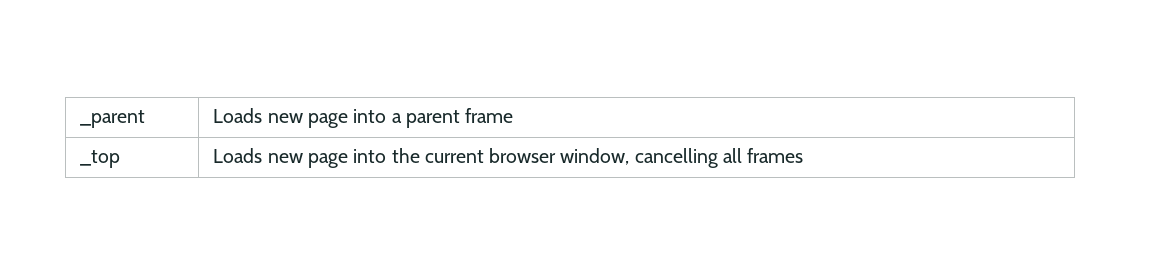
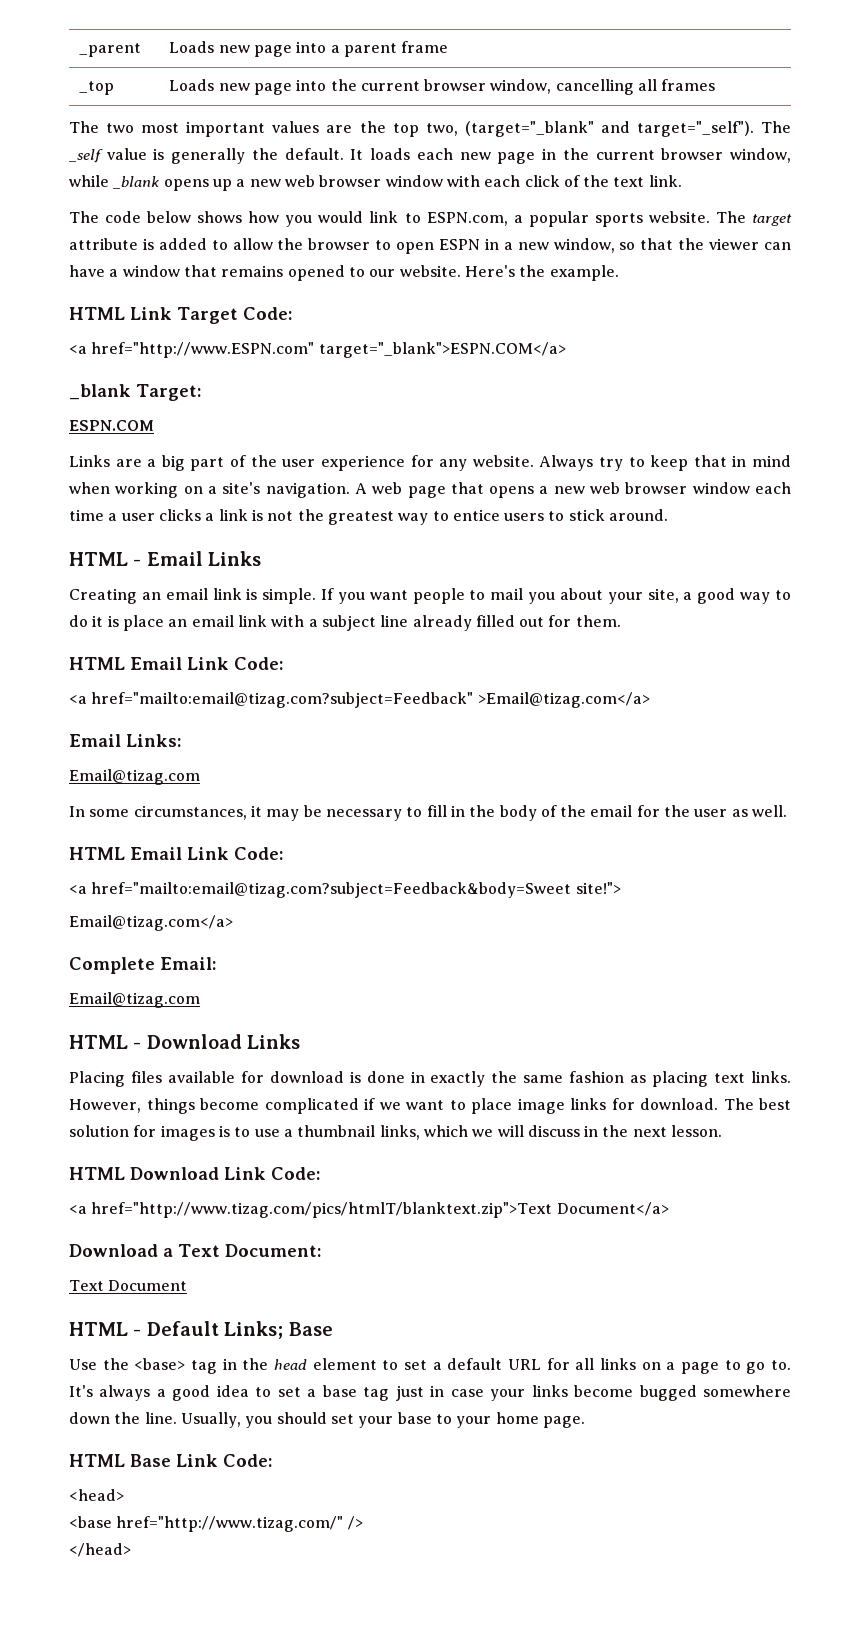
(804, 155) none -> [69,121,792,137] [68,148,792,164] [69,175,682,191] [69,211,793,227] [69,238,792,254] [69,265,619,281] [69,307,293,324] [69,342,566,358] [69,384,202,401] [69,420,154,431] [69,455,791,471] [69,482,791,498] [69,509,669,525] [69,551,262,566] [69,588,792,604] [69,615,621,631] [69,657,284,670] [69,692,650,708] [69,734,182,747] [69,769,200,785] [69,805,788,821] [69,847,284,860] [69,882,621,898] [69,915,233,931] [69,957,217,974] [69,992,200,1008] [69,1034,301,1049] [69,1071,792,1087] [69,1098,791,1114] [69,1125,723,1141] [69,1167,321,1180] [69,1202,669,1218] [69,1244,322,1257] [69,1280,188,1291] [69,1321,333,1339] [69,1358,791,1374] [69,1385,791,1401] [69,1412,585,1428] [69,1454,273,1467] [69,1489,124,1501] [69,1516,363,1532] [69,1543,131,1557] // The two most important values are the top two, (target="_blank" and target="_self"). The _self value is generally the default. It loads each new page in the current browser window, while _blank opens up a new web browser window with each click of the text link. // The code below shows how you would link to ESPN.com, a popular sports website. The target attribute is added to allow the browser to open ESPN in a new window, so that the viewer can have a window that remains opened to our website. Here's the example. // HTML Link Target Code: // <a href="http://www.ESPN.com" target="_blank">ESPN.COM</a> // _blank Target: // ESPN.COM // Links are a big part of the user experience for any website. Always try to keep that in mind when working on a site's navigation. A web page that opens a new web browser window each time a user clicks a link is not the greatest way to entice users to stick around. // HTML - Email Links // Creating an email link is simple. If you want people to mail you about your site, a good way to do it is place an email link with a subject line already filled out for them. // HTML Email Link Code: // <a href="mailto:email@tizag.com?subject=Feedback" >Email@tizag.com</a> // Email Links: // Email@tizag.com // In some circumstances, it may be necessary to fill in the body of the email for the user as well. // HTML Email Link Code: // <a href="mailto:email@tizag.com?subject=Feedback&body=Sweet site!"> // Email@tizag.com</a> // Complete Email: // Email@tizag.com // HTML - Download Links // Placing files available for download is done in exactly the same fashion as placing text links. However, things become complicated if we want to place image links for download. The best solution for images is to use a thumbnail links, which we will discuss in the next lesson. // HTML Download Link Code: // <a href="http://www.tizag.com/pics/htmlT/blanktext.zip">Text Document</a> // Download a Text Document: // Text Document // HTML - Default Links; Base // Use the <base> tag in the head element to set a default URL for all links on a page to go to. It's always a good idea to set a base tag just in case your links become bugged somewhere down the line. Usually, you should set your base to your home page. // HTML Base Link Code: // <head> // <base href="http://www.tizag.com/" /> // </head>

